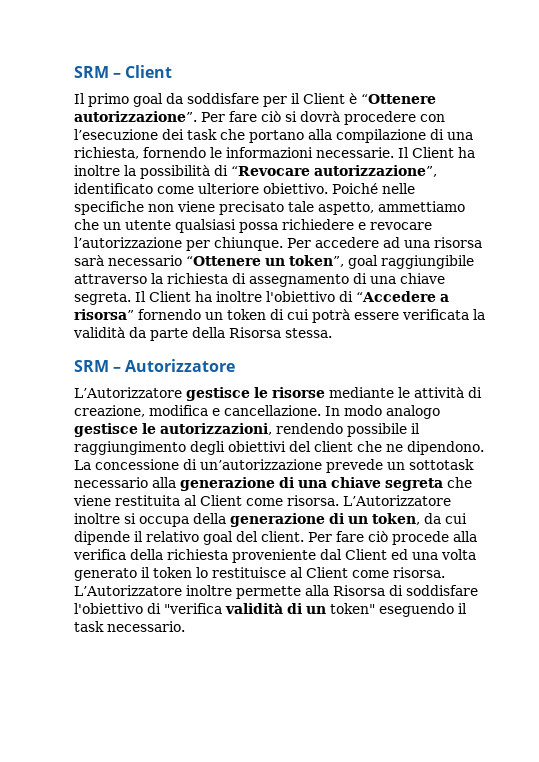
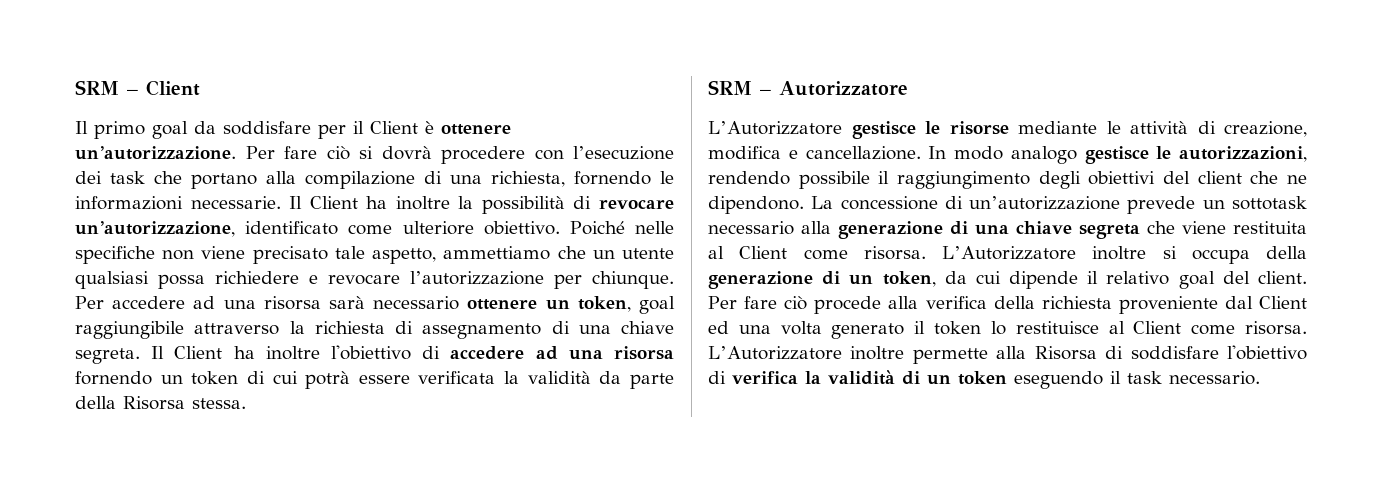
[361,94,436,104] [74,111,197,122] “Ottenere autorizzazione”. -> [441,124,511,135] [75,146,236,160] ottenere un’autorizzazione.
[231,165,437,177] “Revocare autorizzazione”, -> [598,199,674,209] [75,221,235,237] revocare un’autorizzazione,
[186,255,344,267] “Ottenere un token”, -> [467,296,631,312] ottenere un token,
[356,291,449,302] [74,309,134,320] “Accedere a risorsa” -> [450,346,674,360] accedere ad una risorsa
[164,603,222,614] "verifica -> [732,371,821,384] verifica la
[330,603,375,614] token" -> [958,371,1007,385] token

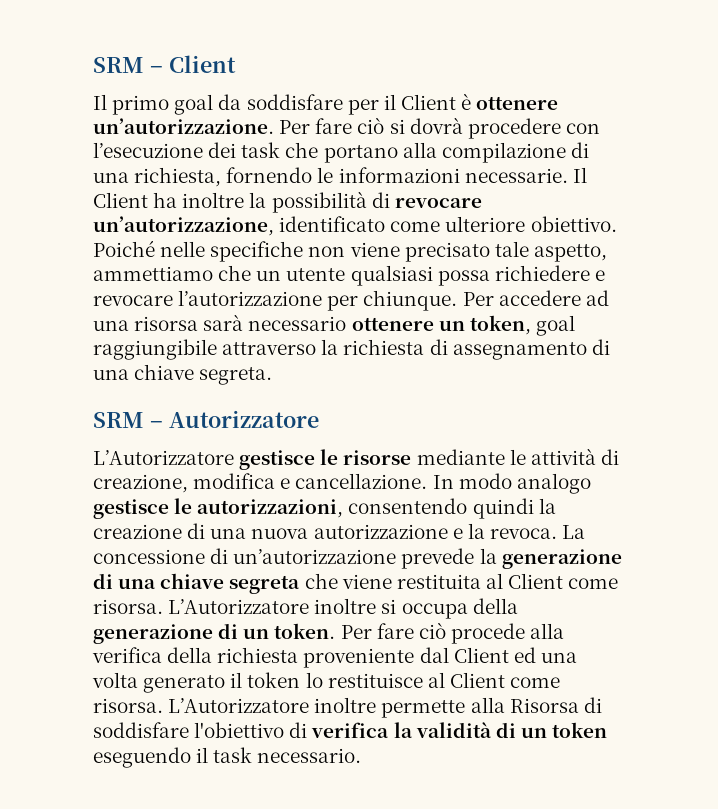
[151,345,674,360] [75,371,674,389] [75,396,246,410] Il Client ha inoltre l'obiettivo di accedere ad una risorsa fornendo un token di cui potrà essere verificata la validità da parte della Risorsa stessa. -> (273, 376) none
[708,171,1307,189] [708,196,804,214] rendendo possibile il raggiungimento degli obiettivi del client che ne dipendono. -> [348,498,556,519] [93,523,557,539] consentendo quindi la creazione di una nuova autorizzazione e la revoca.
[1202,196,1307,210] [708,221,831,235] un sottotask necessario alla -> [479,548,497,564] la
[882,271,1307,289] token, da cui dipende il relativo goal del client. -> [274,623,336,639] token.

